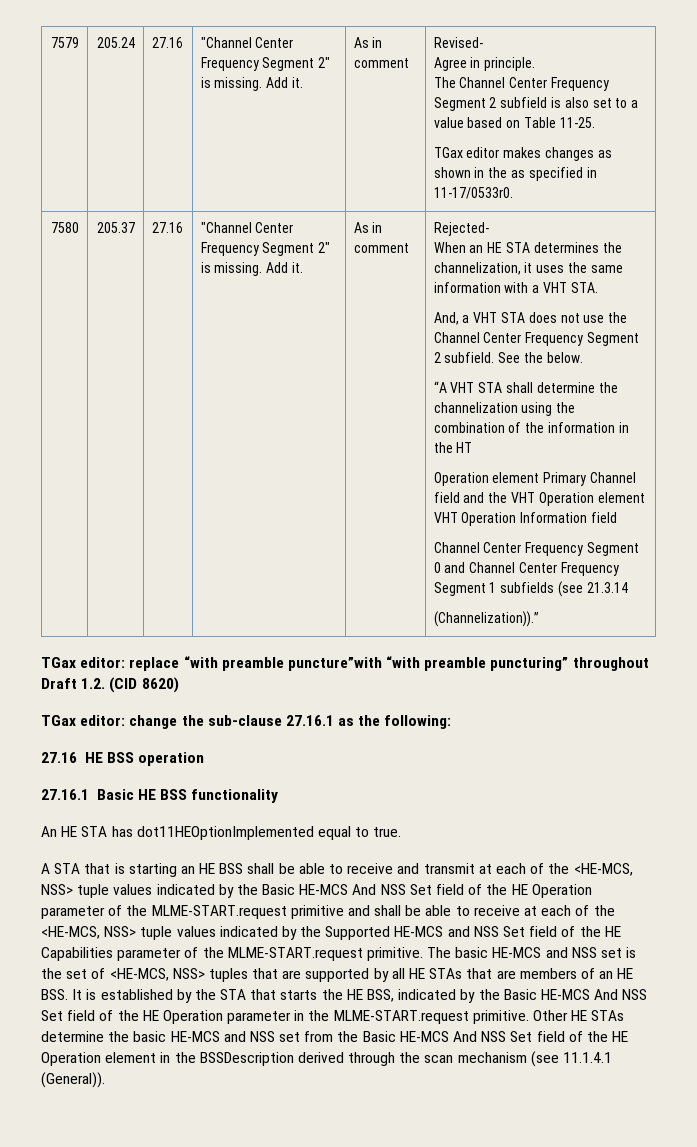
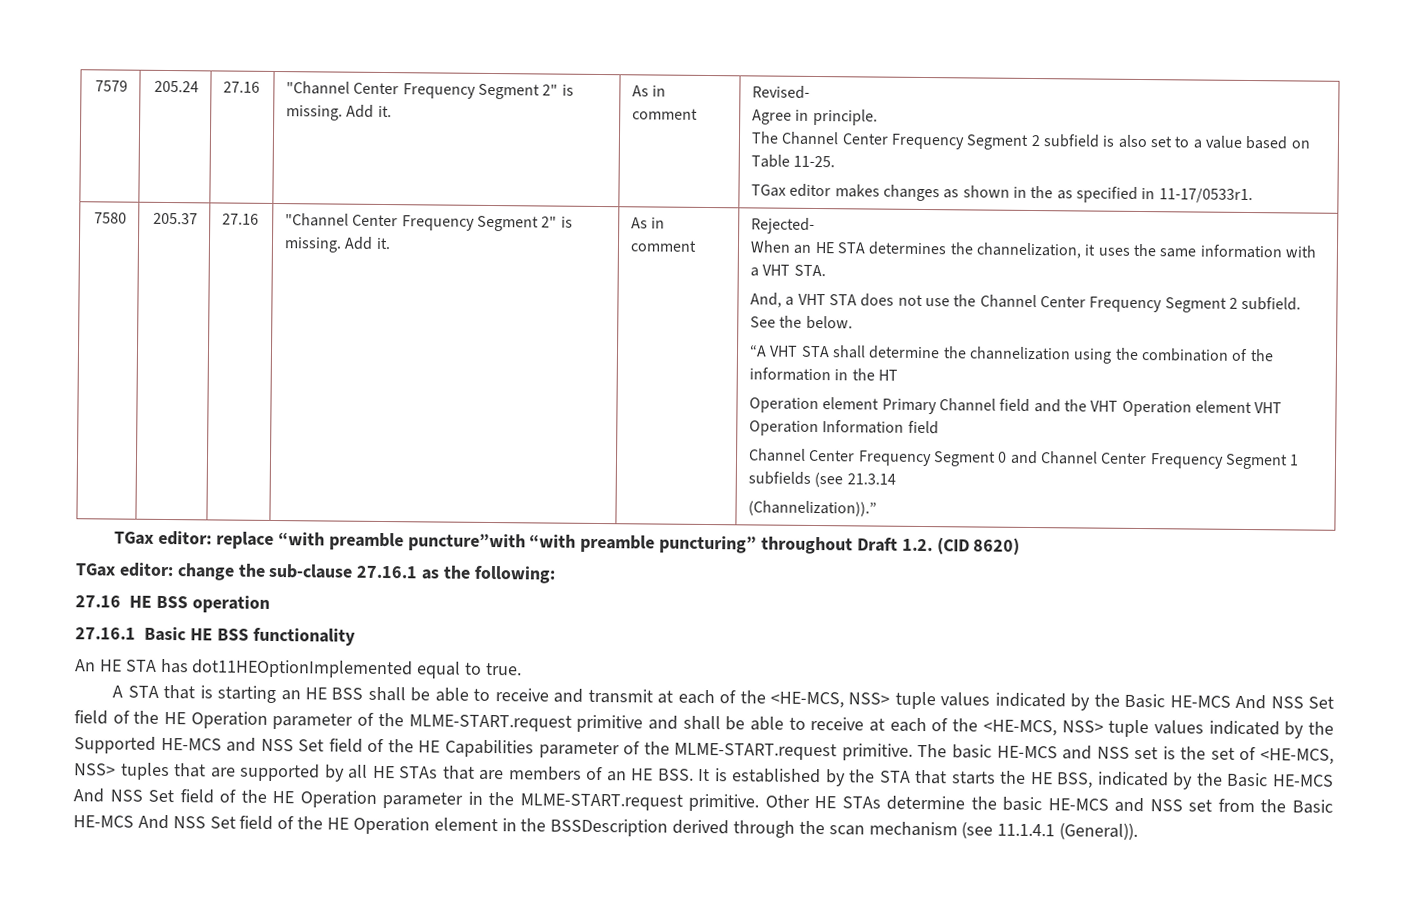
[433,187,513,199] 11-17/0533r0. -> [1158,188,1253,204] 11-17/0533r1.

